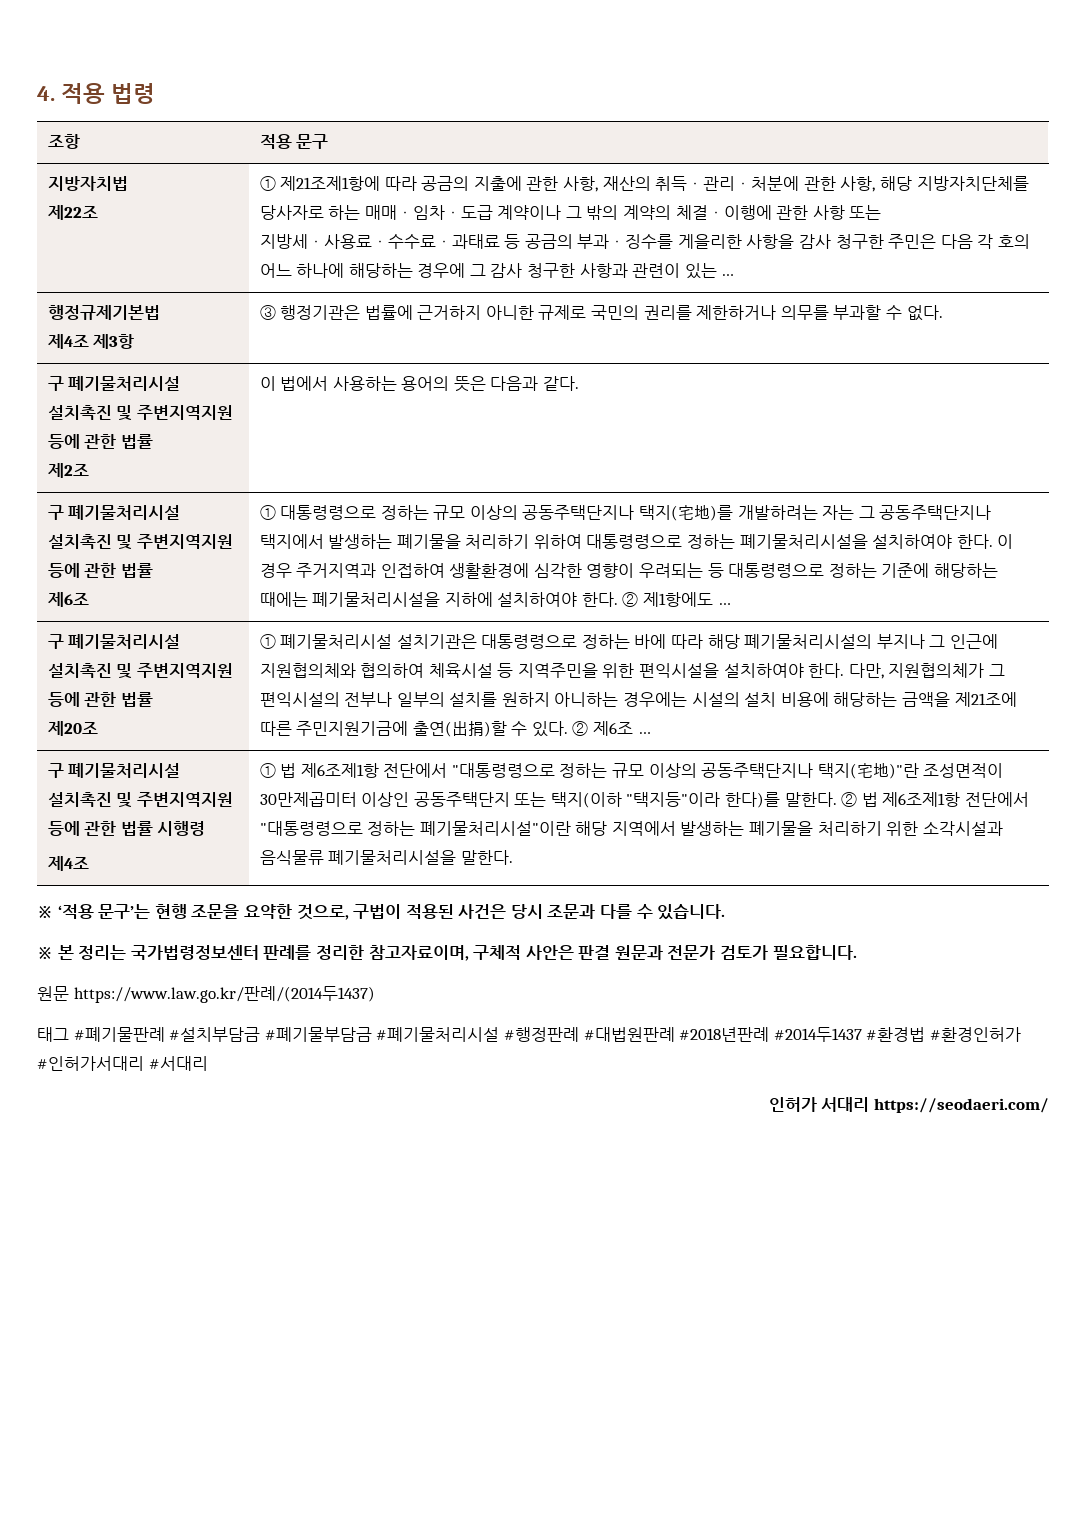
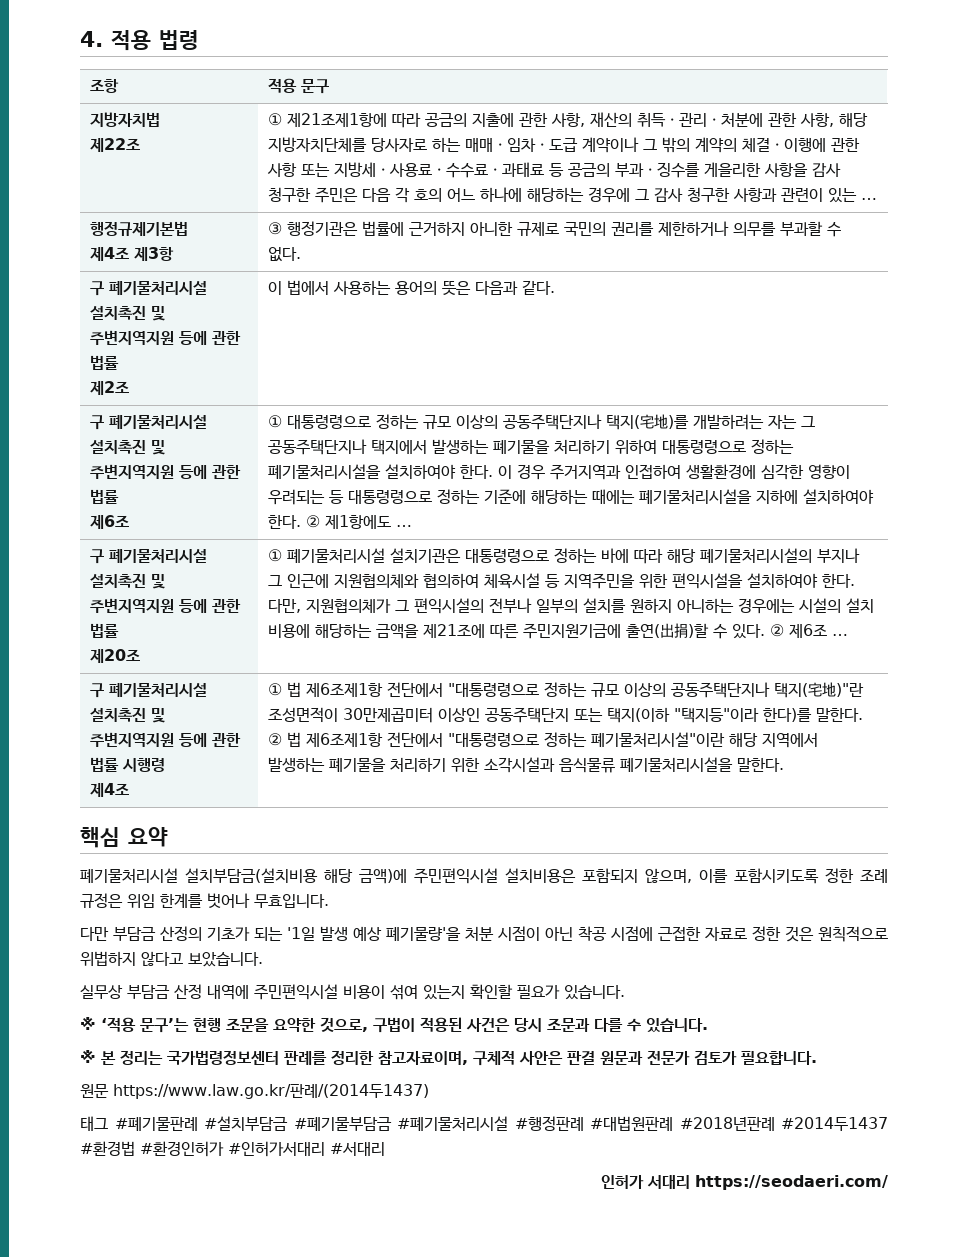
(513, 857) none -> [80,827,168,848] [80,868,888,884] [80,893,329,908] [80,926,888,942] [80,951,263,967] [80,984,625,1000] // 핵심 요약 // 폐기물처리시설 설치부담금(설치비용 해당 금액)에 주민편익시설 설치비용은 포함되지 않으며, 이를 포함시키도록 정한 조례 규정은 위임 한계를 벗어나 무효입니다. // 다만 부담금 산정의 기초가 되는 '1일 발생 예상 폐기물량'을 처분 시점이 아닌 착공 시점에 근접한 자료로 정한 것은 원칙적으로 위법하지 않다고 보았습니다. // 실무상 부담금 산정 내역에 주민편익시설 비용이 섞여 있는지 확인할 필요가 있습니다.

